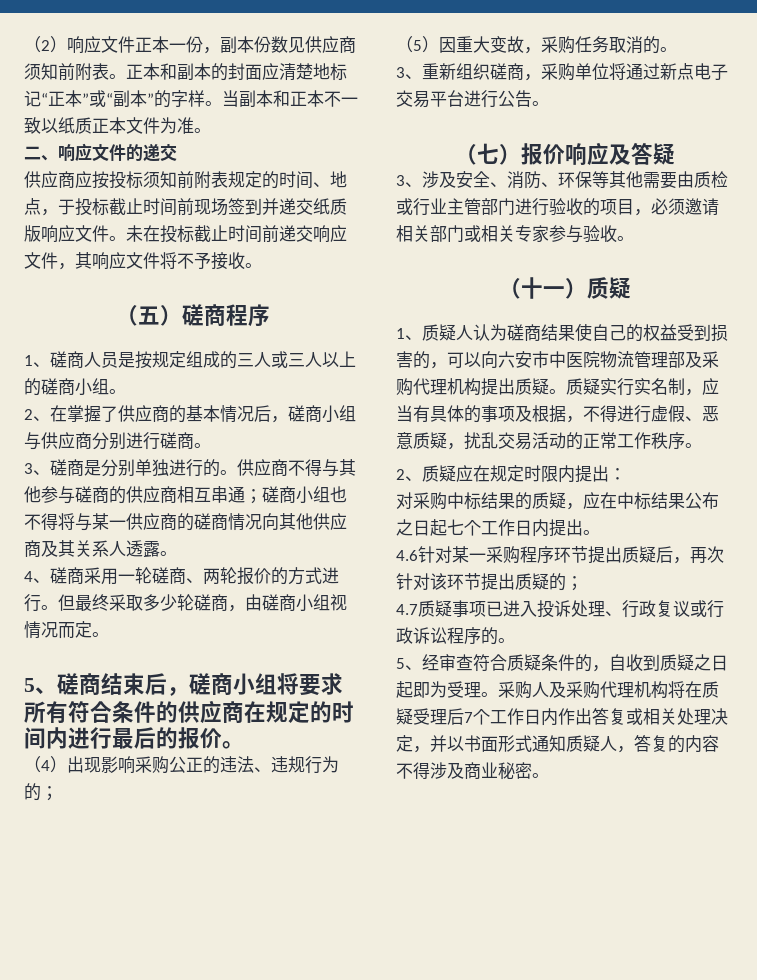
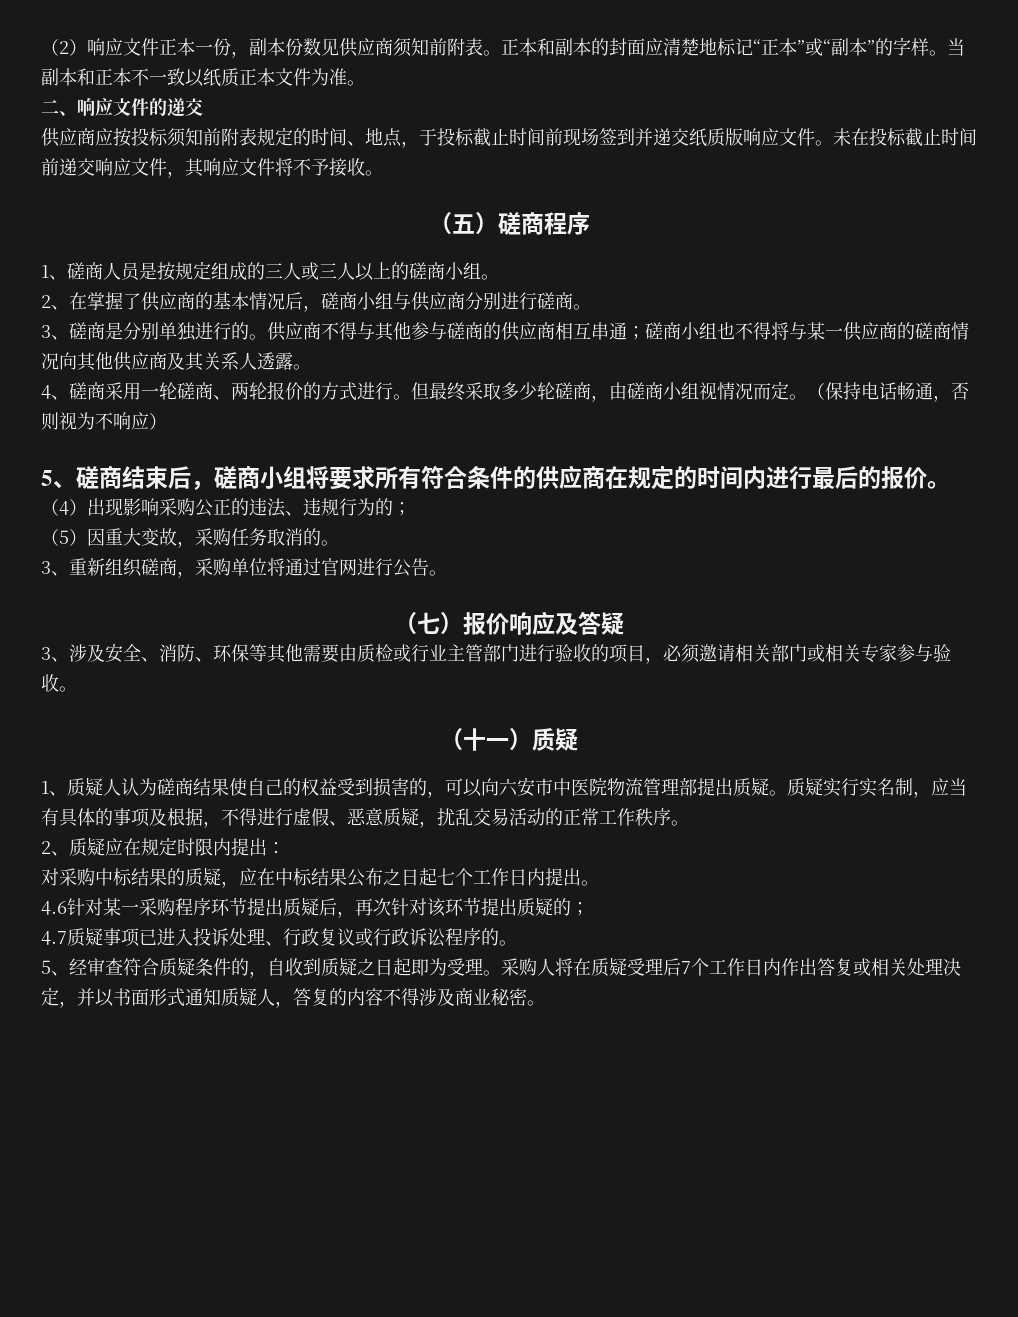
(109, 634) none -> [807,382,969,402] [41,412,167,430] （保持电话畅通，否则视为不响应）
[660,63,728,81] [396,90,464,108] 新点电子交易平台 -> [321,558,357,576] 官网
[685,351,719,368] [396,378,481,396] 及采购代理机构 -> (697, 787) none
[549,681,668,699] 及采购代理机构 -> (555, 967) none

